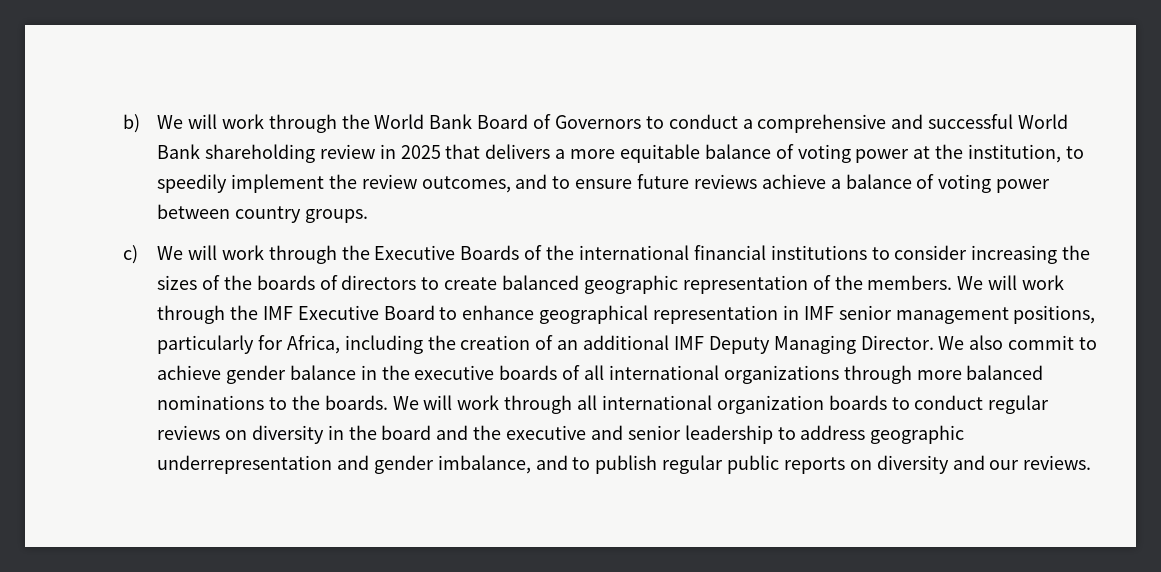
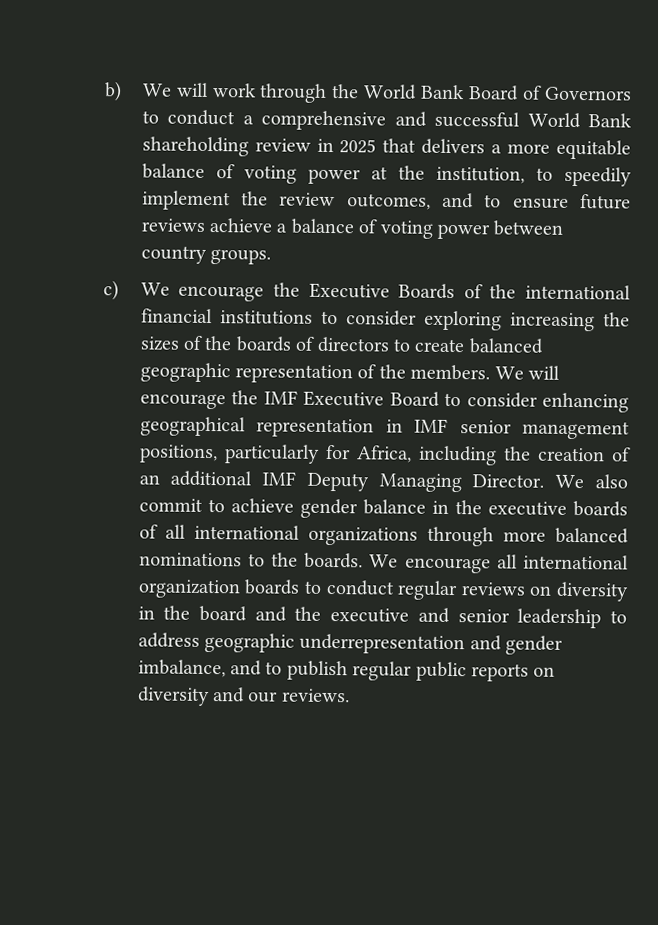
[188,245,337,264] will work through -> [178,285,265,302] encourage
(968, 252) none -> [423,310,502,331] exploring
[1021,275,1064,290] [157,305,226,324] work through -> [139,393,226,410] encourage
[462,305,535,320] enhance -> [466,392,629,413] consider enhancing
[423,395,573,414] will work through -> [404,557,491,574] encourage

